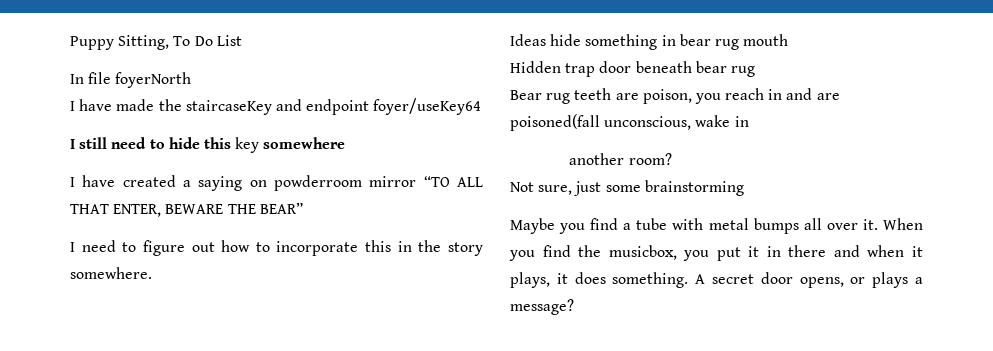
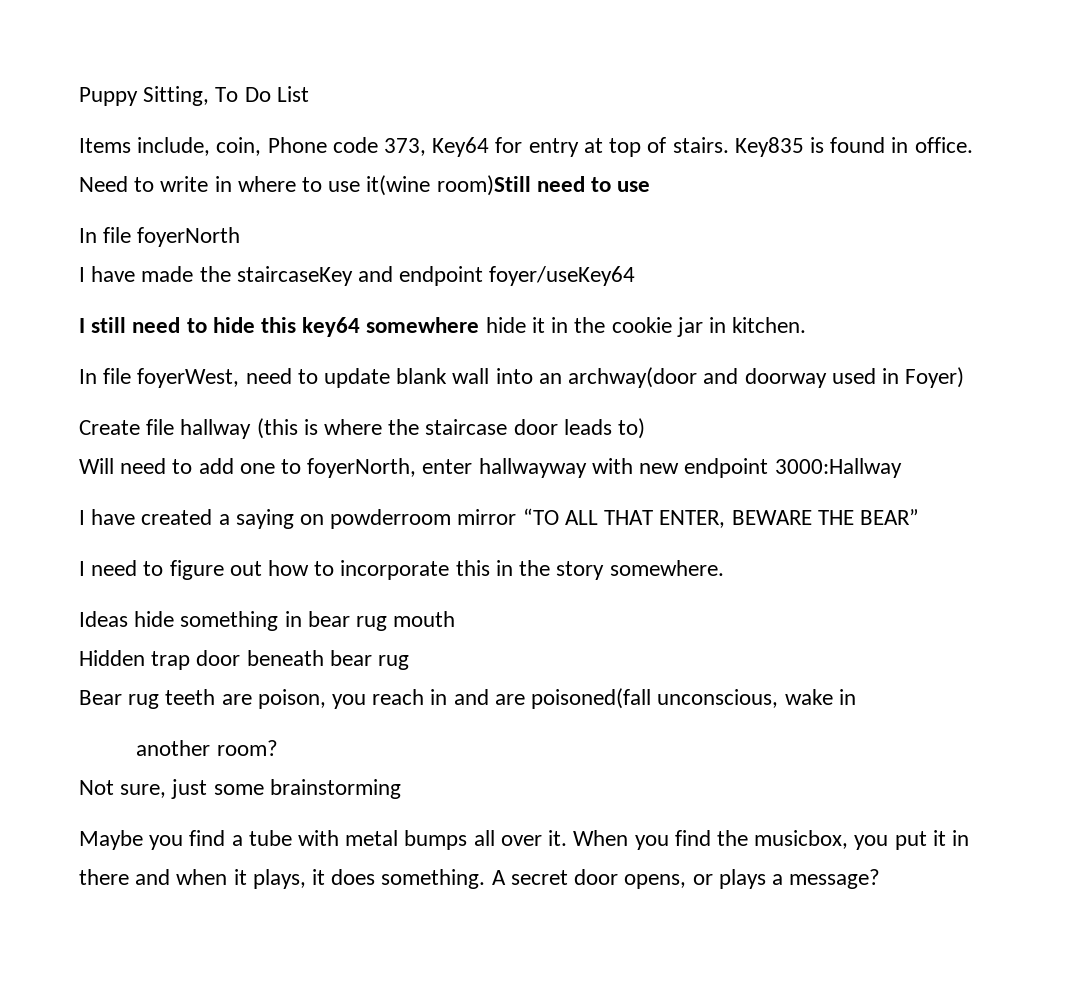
(242, 40) none -> [79,137,973,157] [79,175,651,196] // Items include, coin, Phone code 373, Key64 for entry at top of stairs. Key835 is found in office. Need to write in where to use it(wine room)Still need to use
[235,137,260,153] key -> [302,317,361,337] key64
(346, 143) none -> [485,317,807,337] [79,367,965,388] [79,418,646,439] [79,458,902,478] hide it in the cookie jar in kitchen. // In file foyerWest, need to update blank wall into an archway(door and doorway used in Foyer) // Create file hallway (this is where the staircase door leads to) // Will need to add one to foyerNorth, enter hallwayway with new endpoint 3000:Hallway

